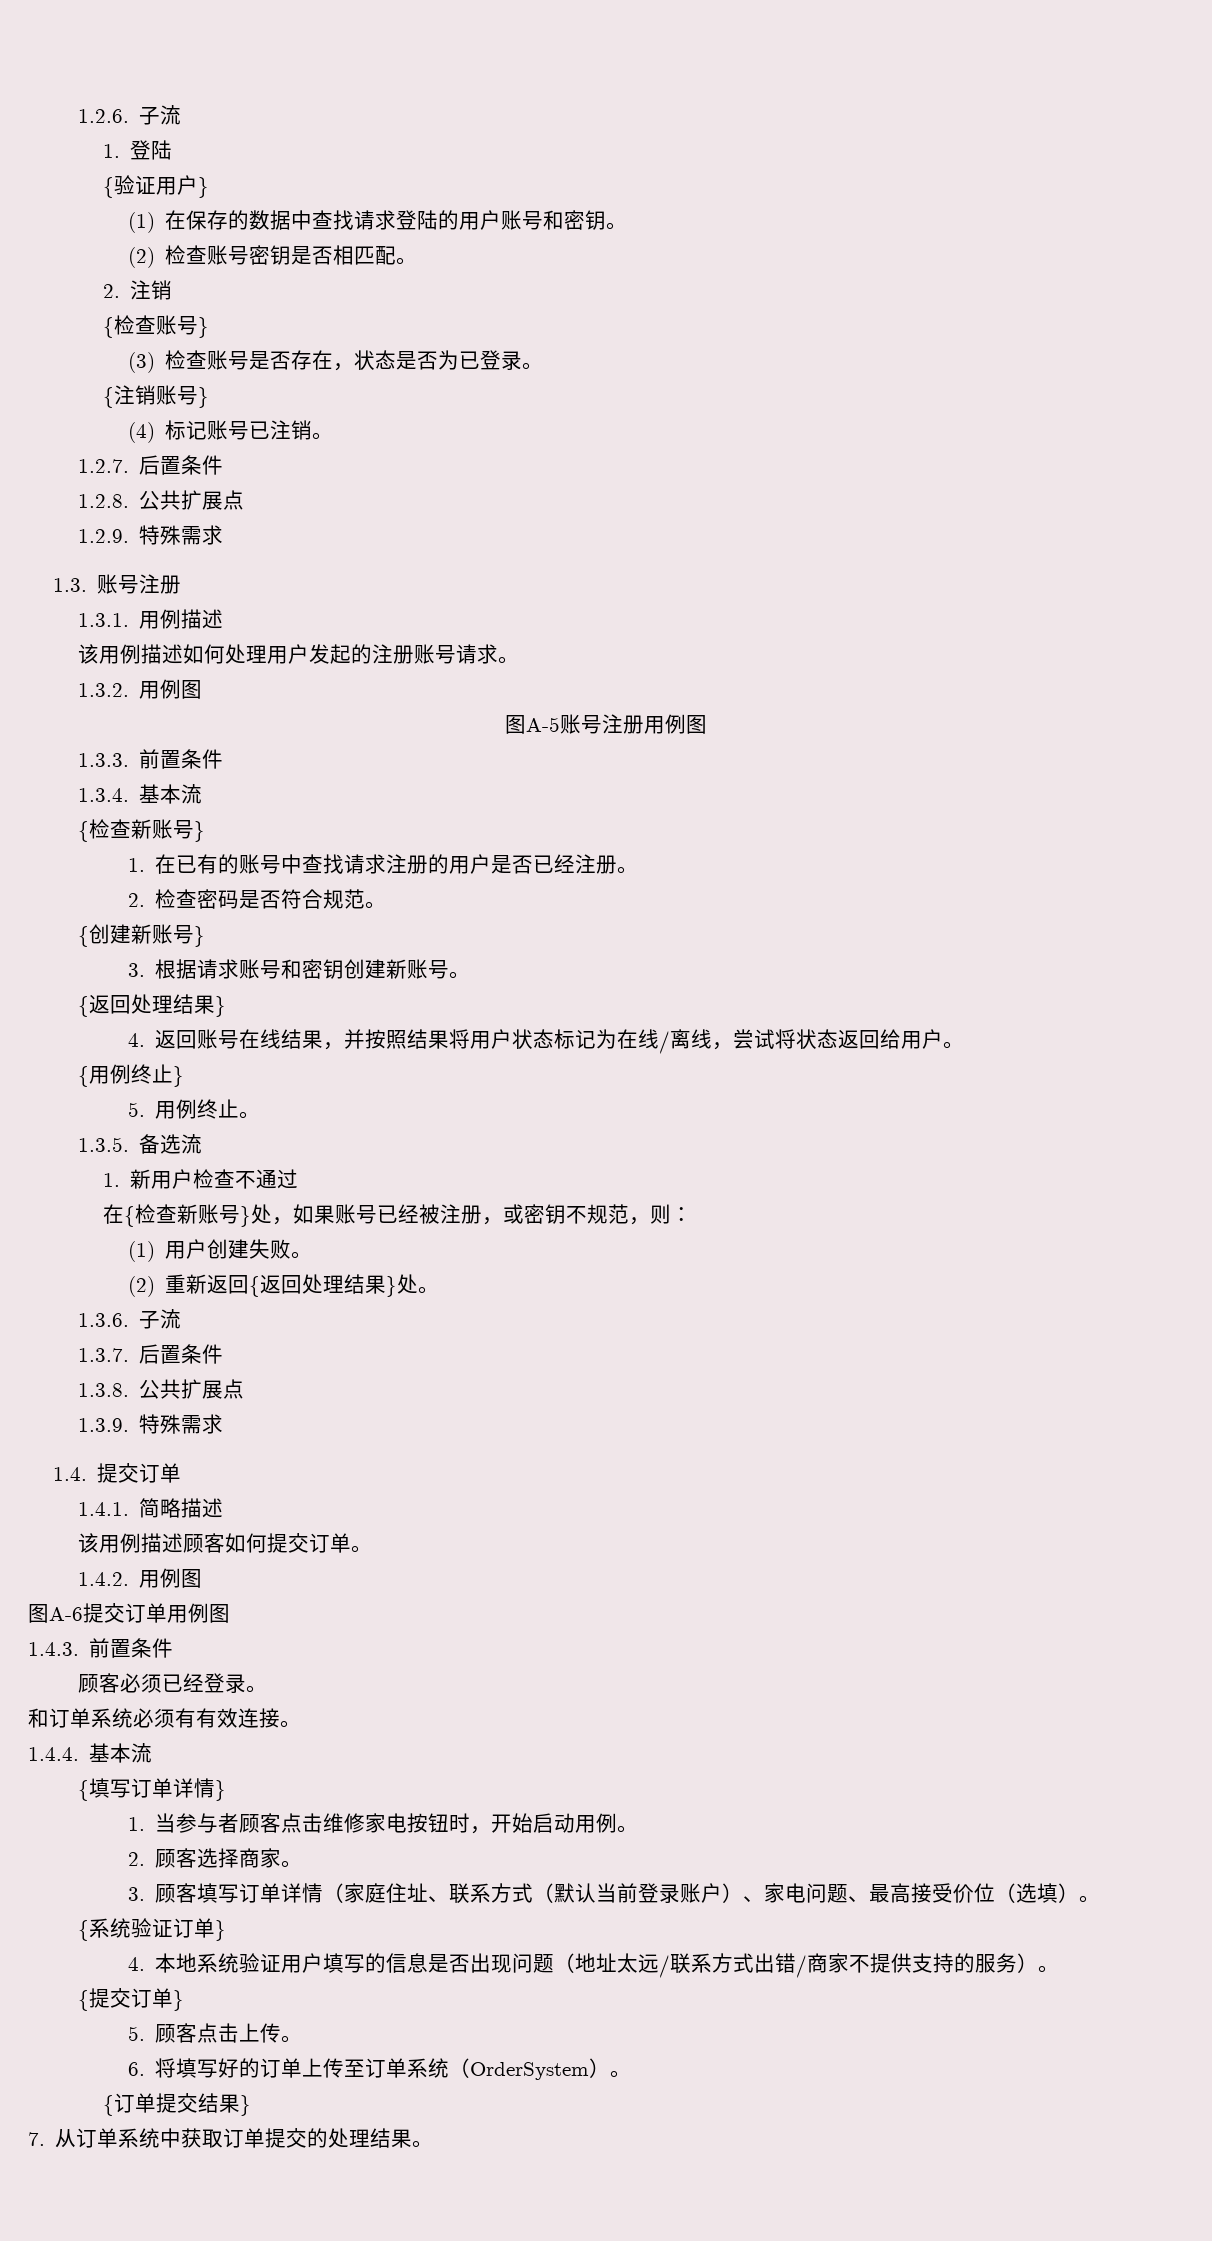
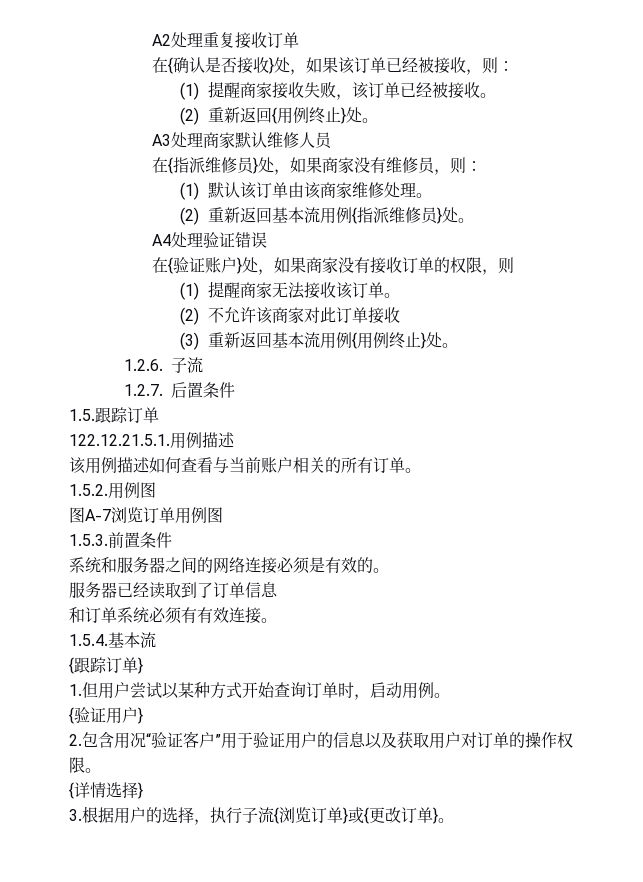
[77,105,182,125] [102,140,173,160] [102,175,209,198] [127,210,627,233] [127,245,417,268] [102,280,173,300] [102,315,209,338] [127,350,543,373] [102,385,209,408] [127,420,333,443] [77,455,224,475] [77,490,245,510] [77,525,224,545] [52,574,182,594] [77,609,224,629] [77,644,519,664] [77,679,203,699] [505,714,707,734] [77,749,224,769] [77,784,203,804] [77,819,205,842] [127,854,638,874] [127,889,386,909] [77,924,205,947] [127,959,470,979] [77,994,226,1017] [127,1029,964,1054] [77,1064,184,1087] [127,1099,260,1119] [77,1134,203,1154] [102,1169,299,1189] [102,1204,692,1227] [127,1239,291,1262] 1.2.6.子流 // 1.登陆 // {验证用户} // (1)在保存的数据中查找请求登陆的用户账号和密钥。 // (2)检查账号密钥是否相匹配。 // 2.注销 // {检查账号} // (3)检查账号是否存在，状态是否为已登录。 // {注销账号} // (4)标记账号已注销。 // 1.2.7.后置条件 // 1.2.8.公共扩展点 // 1.2.9.特殊需求 // 1.3.账号注册 // 1.3.1.用例描述 // 该用例描述如何处理用户发起的注册账号请求。 // 1.3.2.用例图 // 图A-5账号注册用例图 // 1.3.3.前置条件 // 1.3.4.基本流 // {检查新账号} // 1.在已有的账号中查找请求注册的用户是否已经注册。 // 2.检查密码是否符合规范。 // {创建新账号} // 3.根据请求账号和密钥创建新账号。 // {返回处理结果} // 4.返回账号在线结果，并按照结果将用户状态标记为在线/离线，尝试将状态返回给用户。 // {用例终止} // 5.用例终止。 // 1.3.5.备选流 // 1.新用户检查不通过 // 在{检查新账号}处，如果账号已经被注册，或密钥不规范，则： // (1)用户创建失败 -> [152,32,300,49] [152,57,515,75] [179,81,480,100] A2处理重复接收订单 // 在{确认是否接收}处，如果该订单已经被接收，则： // (1)提醒商家接收失败，该订单已经被接收
[259,1274,439,1297] [77,1309,182,1329] [77,1344,224,1364] [77,1379,245,1399] [77,1414,224,1434] [52,1463,182,1483] [77,1498,224,1518] [77,1533,372,1553] [77,1568,203,1588] [28,1603,125,1623] 返回处理结果}处。 // 1.3.6.子流 // 1.3.7.后置条件 // 1.3.8.公共扩展点 // 1.3.9.特殊需求 // 1.4.提交订单 // 1.4.1.简略描述 // 该用例描述顾客如何提交订单。 // 1.4.2.用例图 // 图A-6提交 -> [276,107,378,124] [152,132,333,149] [152,157,483,175] [179,182,432,200] [179,207,474,225] [152,232,268,248] [152,257,515,275] [179,281,400,300] [179,307,400,325] [179,332,458,350] [124,357,204,373] [124,382,236,398] [69,407,159,423] [69,432,235,449] [69,457,421,474] [69,482,156,499] [69,507,143,523] 用例终止}处。 // A3处理商家默认维修人员 // 在{指派维修员}处，如果商家没有维修员，则： // (1)默认该订单由该商家维修处理。 // (2)重新返回基本流用例{指派维修员}处。 // A4处理验证错误 // 在{验证账户}处，如果商家没有接收订单的权限，则 // (1)提醒商家无法接收该订单。 // (2)不允许该商家对此订单接收 // (3)重新返回基本流用例{用例终止}处。 // 1.2.6.子流 // 1.2.7.后置条件 // 1.5.跟踪订单 // 122.12.21.5.1.用例描述 // 该用例描述如何查看与当前账户相关的所有订单。 // 1.5.2.用例图 // 图A-7浏览
[28,1638,174,1658] [77,1673,267,1693] 1.4.3.前置条件 // 顾客必须已经登录。 -> [69,532,172,548] [69,557,389,574] [69,582,278,599] 1.5.3.前置条件 // 系统和服务器之间的网络连接必须是有效的。 // 服务器已经读取到了订单信息
[28,1743,153,1763] [77,1778,226,1801] [127,1813,638,1834] [127,1848,302,1868] [127,1883,1100,1904] [77,1918,226,1941] [127,1953,1059,1978] [77,1988,184,2011] [127,2023,302,2043] [127,2058,631,2080] [102,2093,251,2116] [28,2128,413,2148] 1.4.4.基本流 // {填写订单详情} // 1.当参与者顾客点击维修家电按钮时，开始启动用例。 // 2.顾客选择商家。 // 3.顾客填写订单详情（家庭住址、联系方式（默认当前登录账户）、家电问题、最高接受价位（选填）。 // {系统验证订单} // 4.本地系统验证用户填写的信息是否出现问题（地址太远/联系方式出错/商家不提供支持的服务）。 // {提交订单} // 5.顾客点击上传。 // 6.将填写好的订单上传至订单系统（OrderSystem）。 // {订单提交结果} // 7.从订单系统中获取订单提交的处理结果 -> [69,632,156,648] [69,657,143,674] [69,682,450,700] [69,707,143,724] [69,731,573,749] [69,757,101,773] [69,782,143,799] [69,806,438,825] 1.5.4.基本流 // {跟踪订单} // 1.但用户尝试以某种方式开始查询订单时，启动用例。 // {验证用户} // 2.包含用况“验证客户”用于验证用户的信息以及获取用户对订单的操作权限。 // {详情选择} // 3.根据用户的选择，执行子流{浏览订单}或{更改订单}

